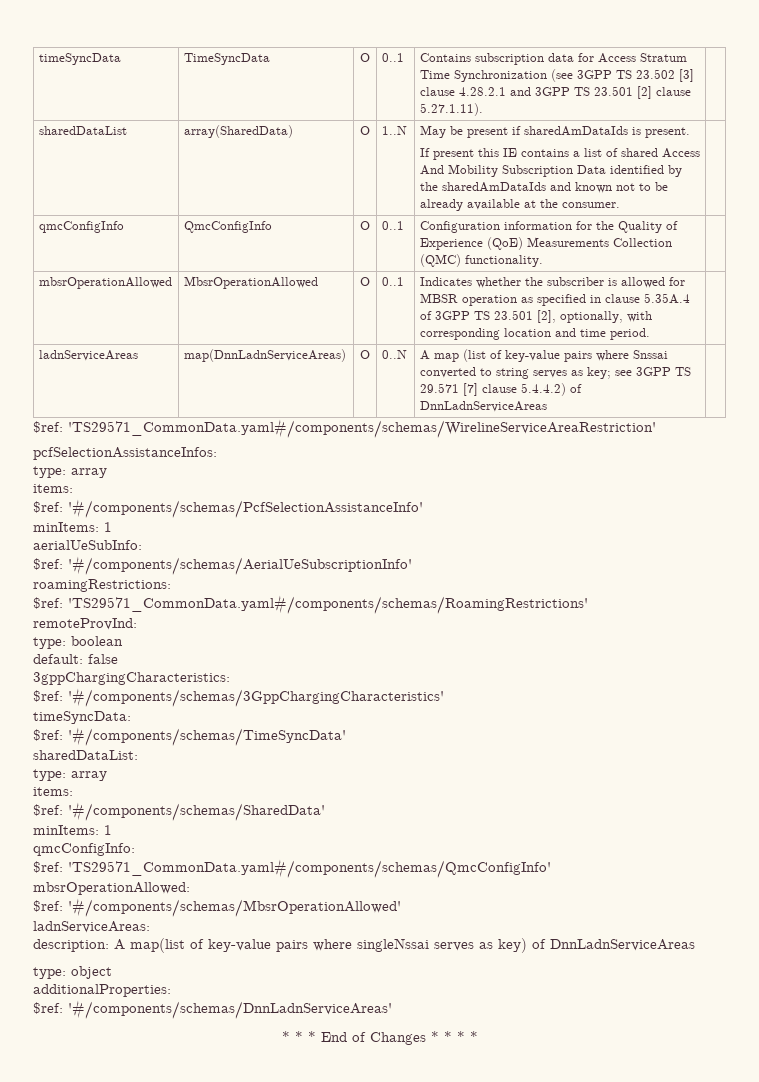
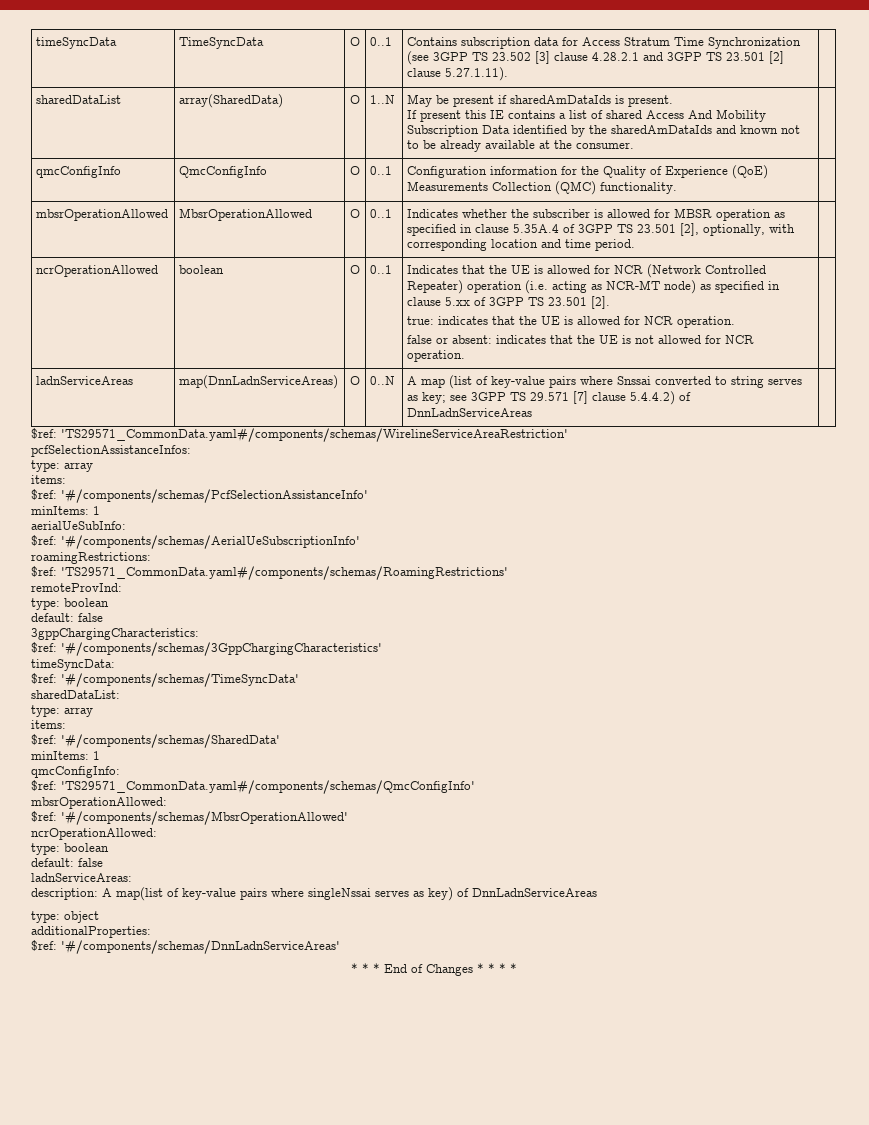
(650, 334) none -> [36,265,159,277] [179,265,225,274] [350,265,360,274] [370,265,393,274] [407,264,767,278] [407,280,781,294] [407,296,611,309] [407,316,736,328] [407,335,755,344] [407,350,466,362] // ncrOperationAllowed | boolean | O | 0..1 | Indicates that the UE is allowed for NCR (Network Controlled Repeater) operation (i.e. acting as NCR-MT node) as specified in clause 5.xx of 3GPP TS 23.501 [2]. // true: indicates that the UE is allowed for NCR operation. // false or absent: indicates that the UE is not allowed for NCR operation. |
(401, 907) none -> [31,828,157,840] [31,843,109,855] [31,858,103,867] // ncrOperationAllowed: // type: boolean // default: false

